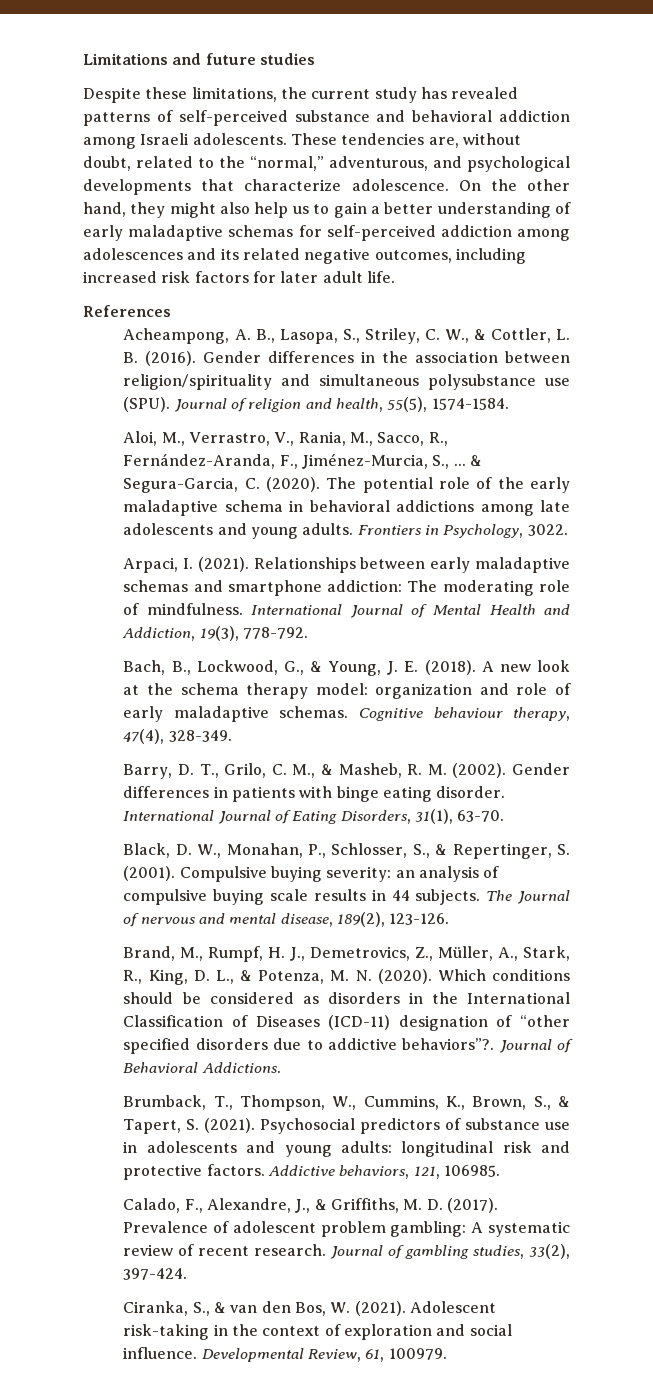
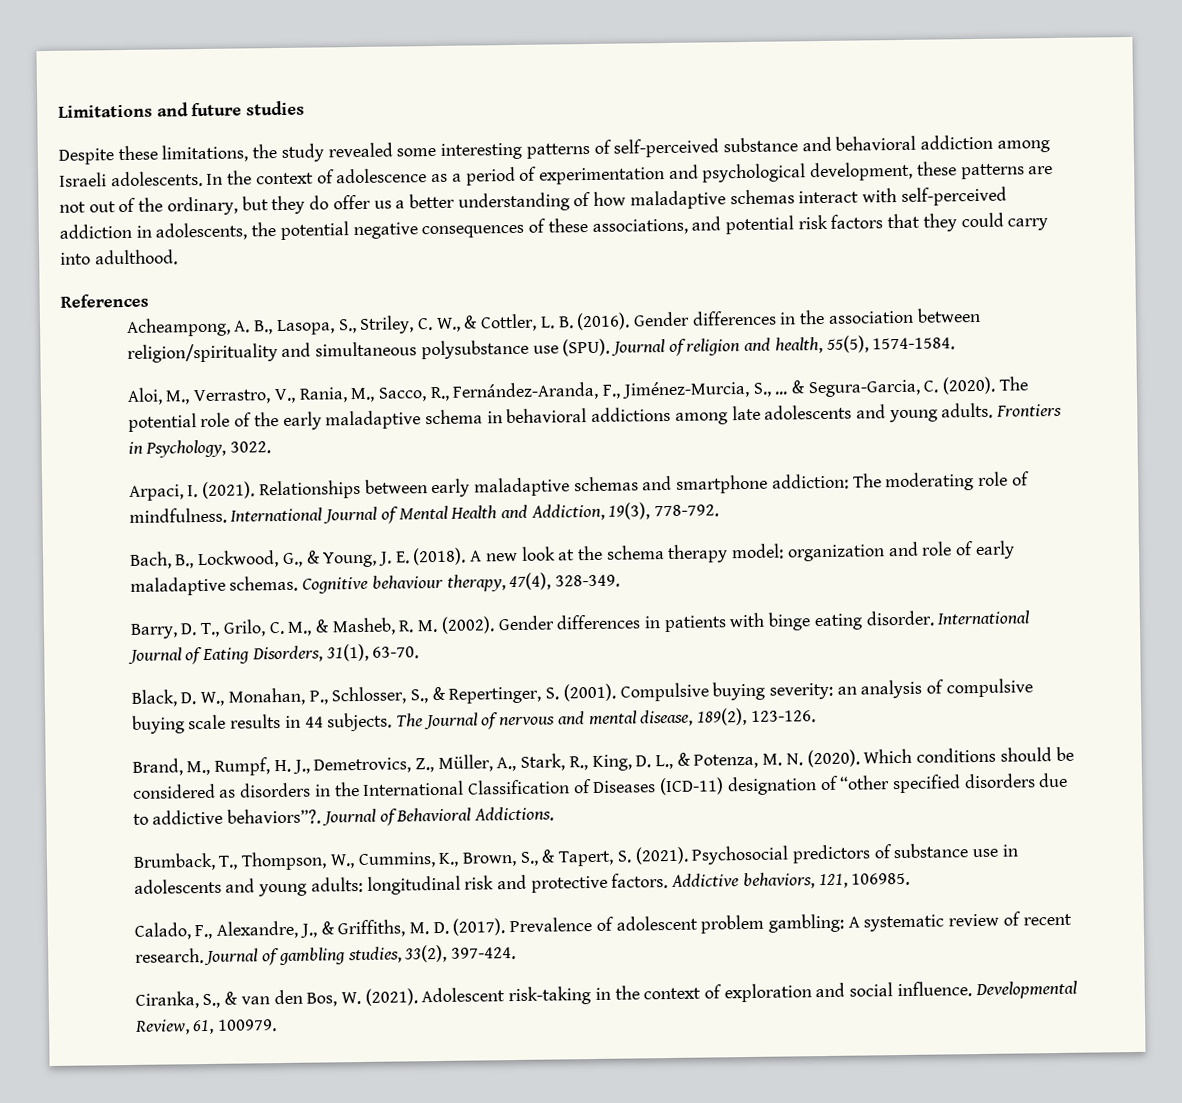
[311,87,519,103] current study has revealed -> [280,142,523,162] study revealed some interesting
[290,133,521,148] [83,156,570,172] [83,179,571,195] [83,202,367,218] These tendencies are, without doubt, related to the “normal,” adventurous, and psychological developments that characterize adolescence. On the other hand, they might also help us to gain -> [206,161,1054,186] [59,194,392,216] In the context of adolescence as a period of experimentation and psychological development, these patterns are not out of the ordinary, but they do offer us
[83,225,571,241] [83,248,526,264] [83,271,395,283] early maladaptive schemas for self-perceived addiction among adolescences and its related negative outcomes, including increased risk factors for later adult life. -> [593,186,1007,210] [59,212,1049,241] [60,249,178,266] how maladaptive schemas interact with self-perceived addiction in adolescents, the potential negative consequences of these associations, and potential risk factors that they could carry into adulthood.

